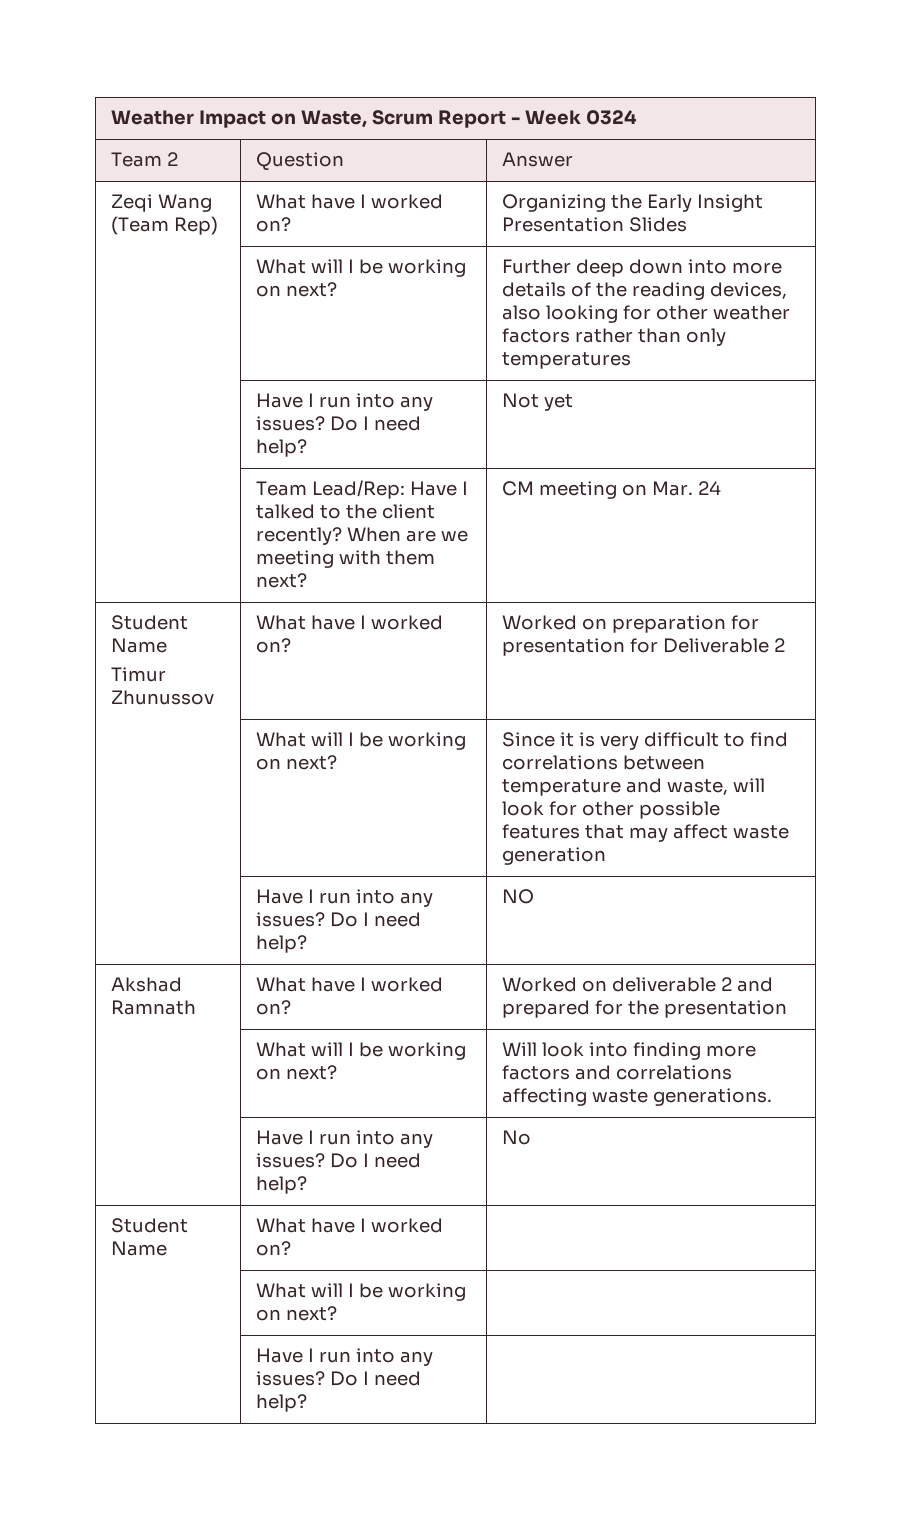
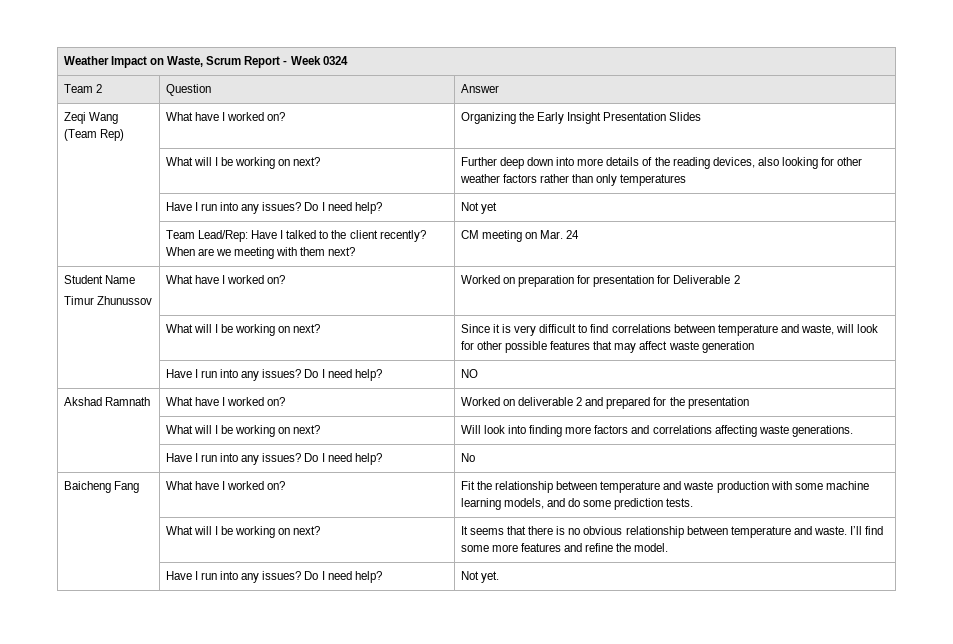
[111,1218,189,1233] [111,1241,168,1256] [256,1218,444,1233] [256,1241,292,1256] [256,1283,467,1301] [256,1306,338,1321] Student Name | What have I worked on? | // | What will I be working on next? | -> [63,481,139,493] [165,481,286,490] [460,481,869,493] [460,498,694,510] [165,526,321,538] [460,526,884,538] [460,543,669,552] Baicheng Fang | What have I worked on? | Fit the relationship between temperature and waste production with some machine learning models, and do some prediction tests. // | What will I be working on next? | It seems that there is no obvious relationship between temperature and waste. I’ll find some more features and refine the model.
(308, 1403) none -> [460,571,499,583] Not yet.

